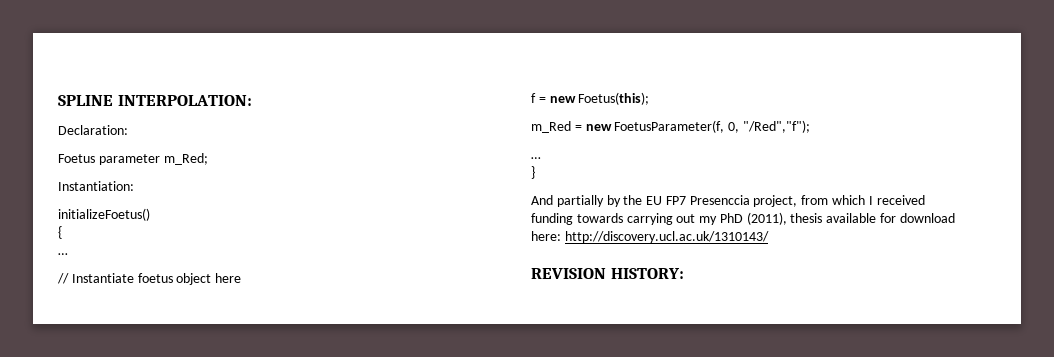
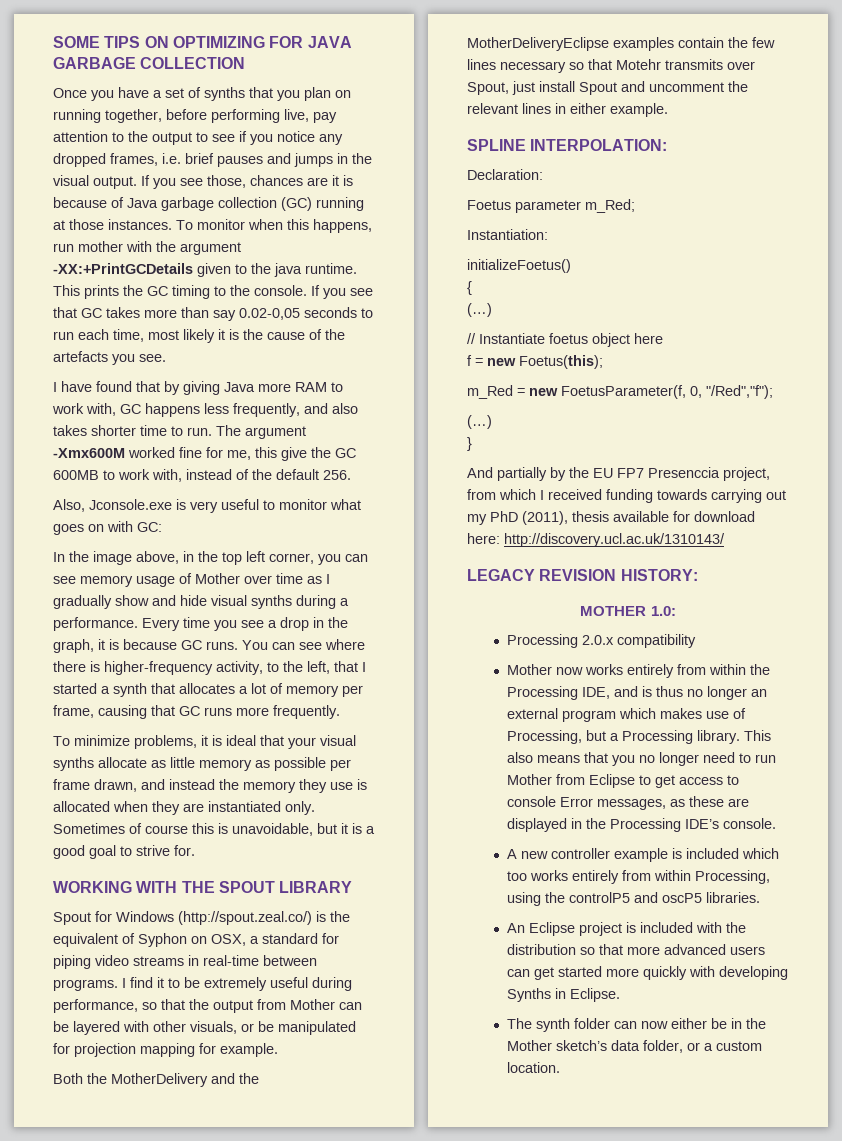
(58, 100) none -> [53,36,352,48] [53,57,246,69] [53,87,351,101] [53,109,337,123] [53,131,343,145] [53,153,372,167] [53,175,353,189] [53,197,364,211] [53,219,372,233] [53,241,241,255] [53,263,357,277] [53,285,373,299] [53,307,373,321] [53,329,345,343] [53,351,166,365] [53,381,343,395] [52,403,358,417] [53,425,306,439] [53,447,356,461] [53,469,351,482] [53,499,361,513] [53,521,162,535] [53,551,368,565] [53,573,330,587] [53,595,349,609] [53,617,348,631] [53,639,365,653] [53,661,366,675] [53,683,363,697] [53,705,340,719] [53,735,356,749] [53,757,351,771] [53,779,367,793] [53,801,315,815] [53,823,375,836] [53,845,195,859] [53,881,353,893] [53,911,350,925] [53,933,339,947] [53,955,317,969] [53,977,352,991] [53,999,362,1013] [53,1021,356,1035] [53,1043,278,1057] [53,1073,259,1087] [467,37,775,51] [467,59,755,73] [467,81,748,95] [467,103,668,117] SOME TIPS ON OPTIMIZING FOR JAVA GARBAGE COLLECTION // Once you have a set of synths that you plan on running together, before performing live, pay attention to the output to see if you notice any dropped frames, i.e. brief pauses and jumps in the visual output. If you see those, chances are it is because of Java garbage collection (GC) running at those instances. To monitor when this happens, run mother with the argument -XX:+PrintGCDetails given to the java runtime. This prints the GC timing to the console. If you see that GC takes more than say 0.02-0,05 seconds to run each time, most likely it is the cause of the artefacts you see. // I have found that by giving Java more RAM to work with, GC happens less frequently, and also takes shorter time to run. The argument -Xmx600M worked fine for me, this give the GC 600MB to work with, instead of the default 256. // Also, Jconsole.exe is very useful to monitor what goes on with GC: // In the image above, in the top left corner, you can see memory usage of Mother over time as I gradually show and hide visual synths during a performance. Every time you see a drop in the graph, it is because GC runs. You can see where there is higher-frequency activity, to the left, that I started a synth that allocates a lot of memory per frame, causing that GC runs more frequently. // To minimize problems, it is ideal that your visual synths allocate as little memory as possible per frame drawn, and instead the memory they use is allocated when they are instantiated only. Sometimes of course this is unavoidable, but it is a good goal to strive for. // WORKING WITH THE SPOUT LIBRARY // Spout for Windows (http://spout.zeal.co/) is the equivalent of Syphon on OSX, a standard for piping video streams in real-time between programs. I find it to be extremely useful during performance, so that the output from Mother can be layered with other visuals, or be manipulated for projection mapping for example. // Both the MotherDelivery and the MotherDeliveryEclipse examples contain the few lines necessary so that Motehr transmits over Spout, just install Spout and uncomment the relevant lines in either example. //
[58,253,68,255] … -> [467,303,492,317] (…)
[531,157,541,159] … -> [467,415,492,429] (…)
(769, 237) none -> [467,569,535,581] LEGACY
(684, 273) none -> [580,606,676,616] [507,634,697,648] [507,664,771,678] [507,686,768,700] [507,708,747,722] [507,730,772,744] [507,752,777,766] [507,774,740,788] [507,796,750,810] [507,818,777,832] [507,848,780,862] [507,870,771,884] [507,892,761,906] [507,922,747,936] [507,944,766,955] [507,966,789,980] [507,988,621,1002] [507,1018,767,1032] [507,1040,763,1053] [507,1062,561,1073] // MOTHER 1.0: // Processing 2.0.x compatibility // Mother now works entirely from within the Processing IDE, and is thus no longer an external program which makes use of Processing, but a Processing library. This also means that you no longer need to run Mother from Eclipse to get access to console Error messages, as these are displayed in the Processing IDE’s console. // A new controller example is included which too works entirely from within Processing, using the controlP5 and oscP5 libraries. // An Eclipse project is included with the distribution so that more advanced users can get started more quickly with developing Synths in Eclipse. // The synth folder can now either be in the Mother sketch’s data folder, or a custom location.

